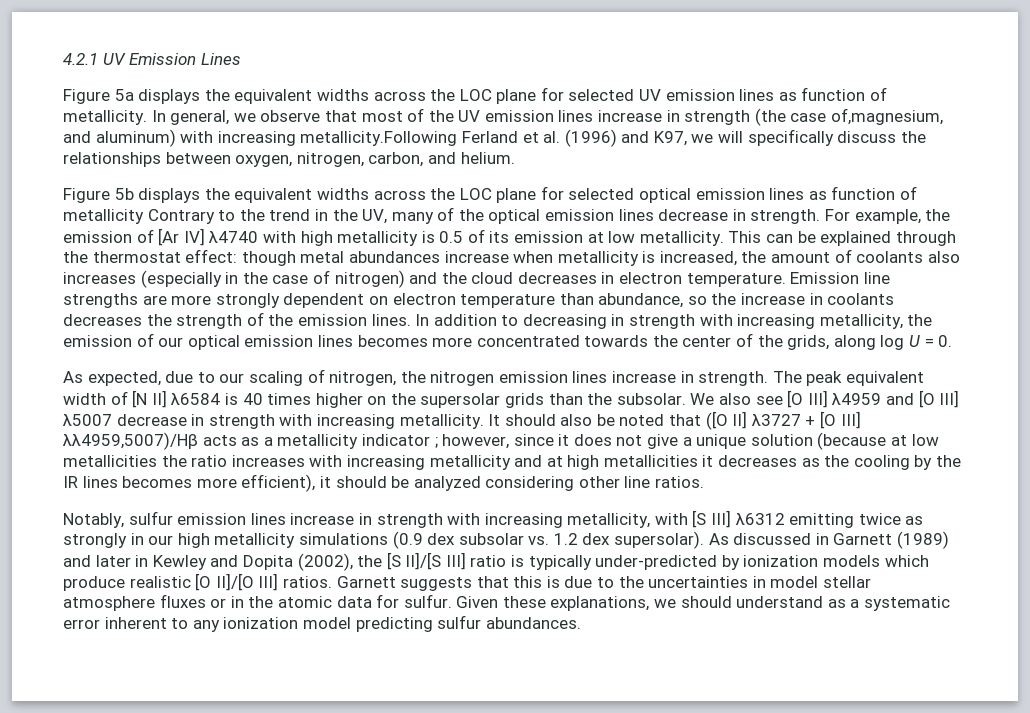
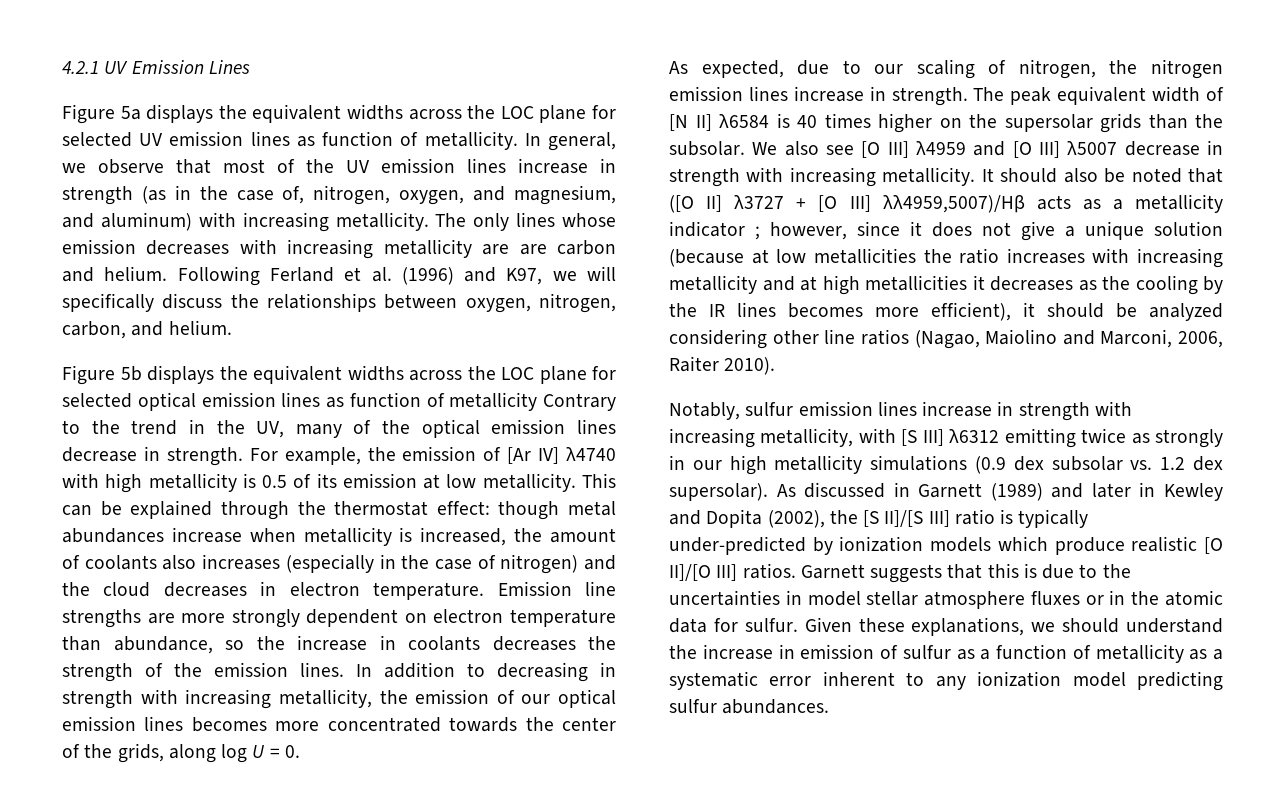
[754,108,944,126] [63,129,458,147] (the case of,magnesium, and aluminum) with increasing metallicity.Following -> [141,185,616,205] [62,212,616,232] [62,239,616,259] [62,266,260,286] (as in the case of, nitrogen, oxygen, and magnesium, and aluminum) with increasing metallicity. The only lines whose emission decreases with increasing metallicity are are carbon and helium. Following
[655,476,705,488] ratios. -> [860,329,1223,349] [669,356,776,375] ratios (Nagao, Maiolino and Marconi, 2006, Raiter 2010).
(824, 602) none -> [669,644,1184,663] the increase in emission of sulfur as a function of metallicity

